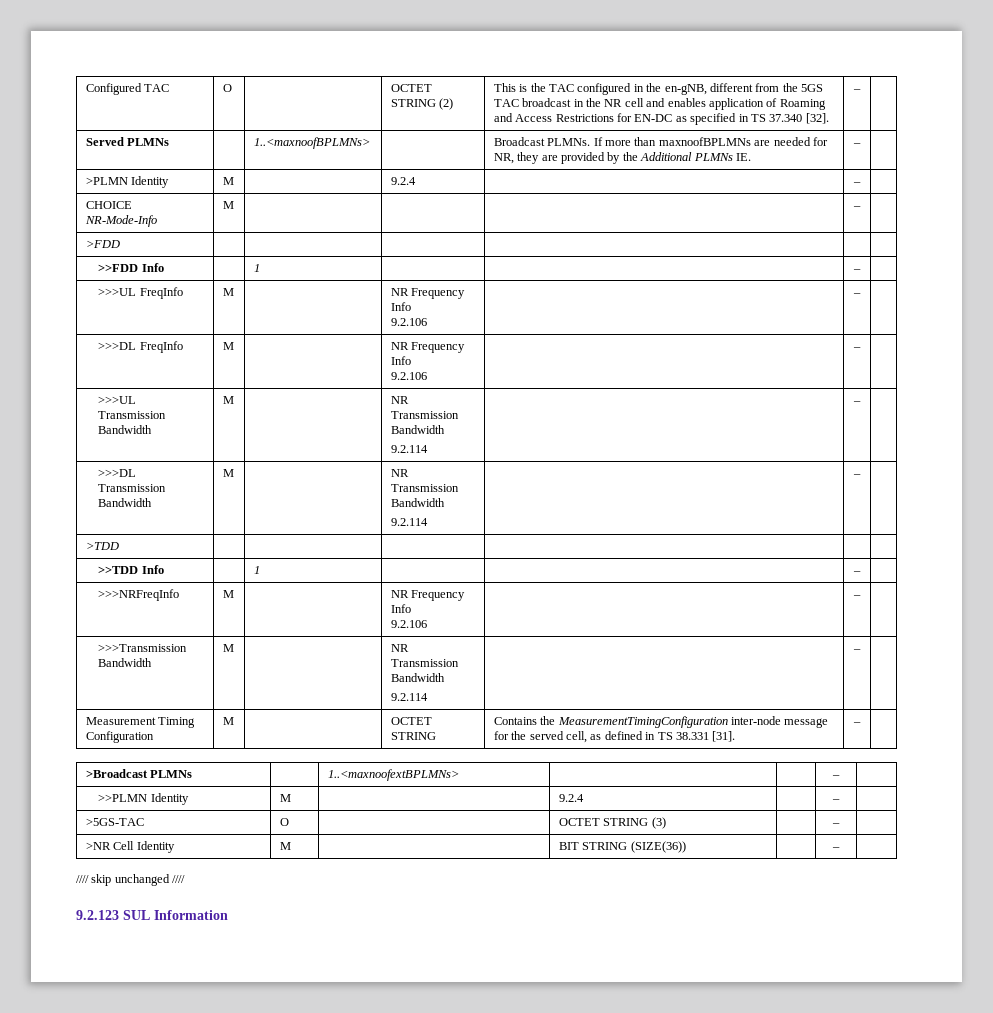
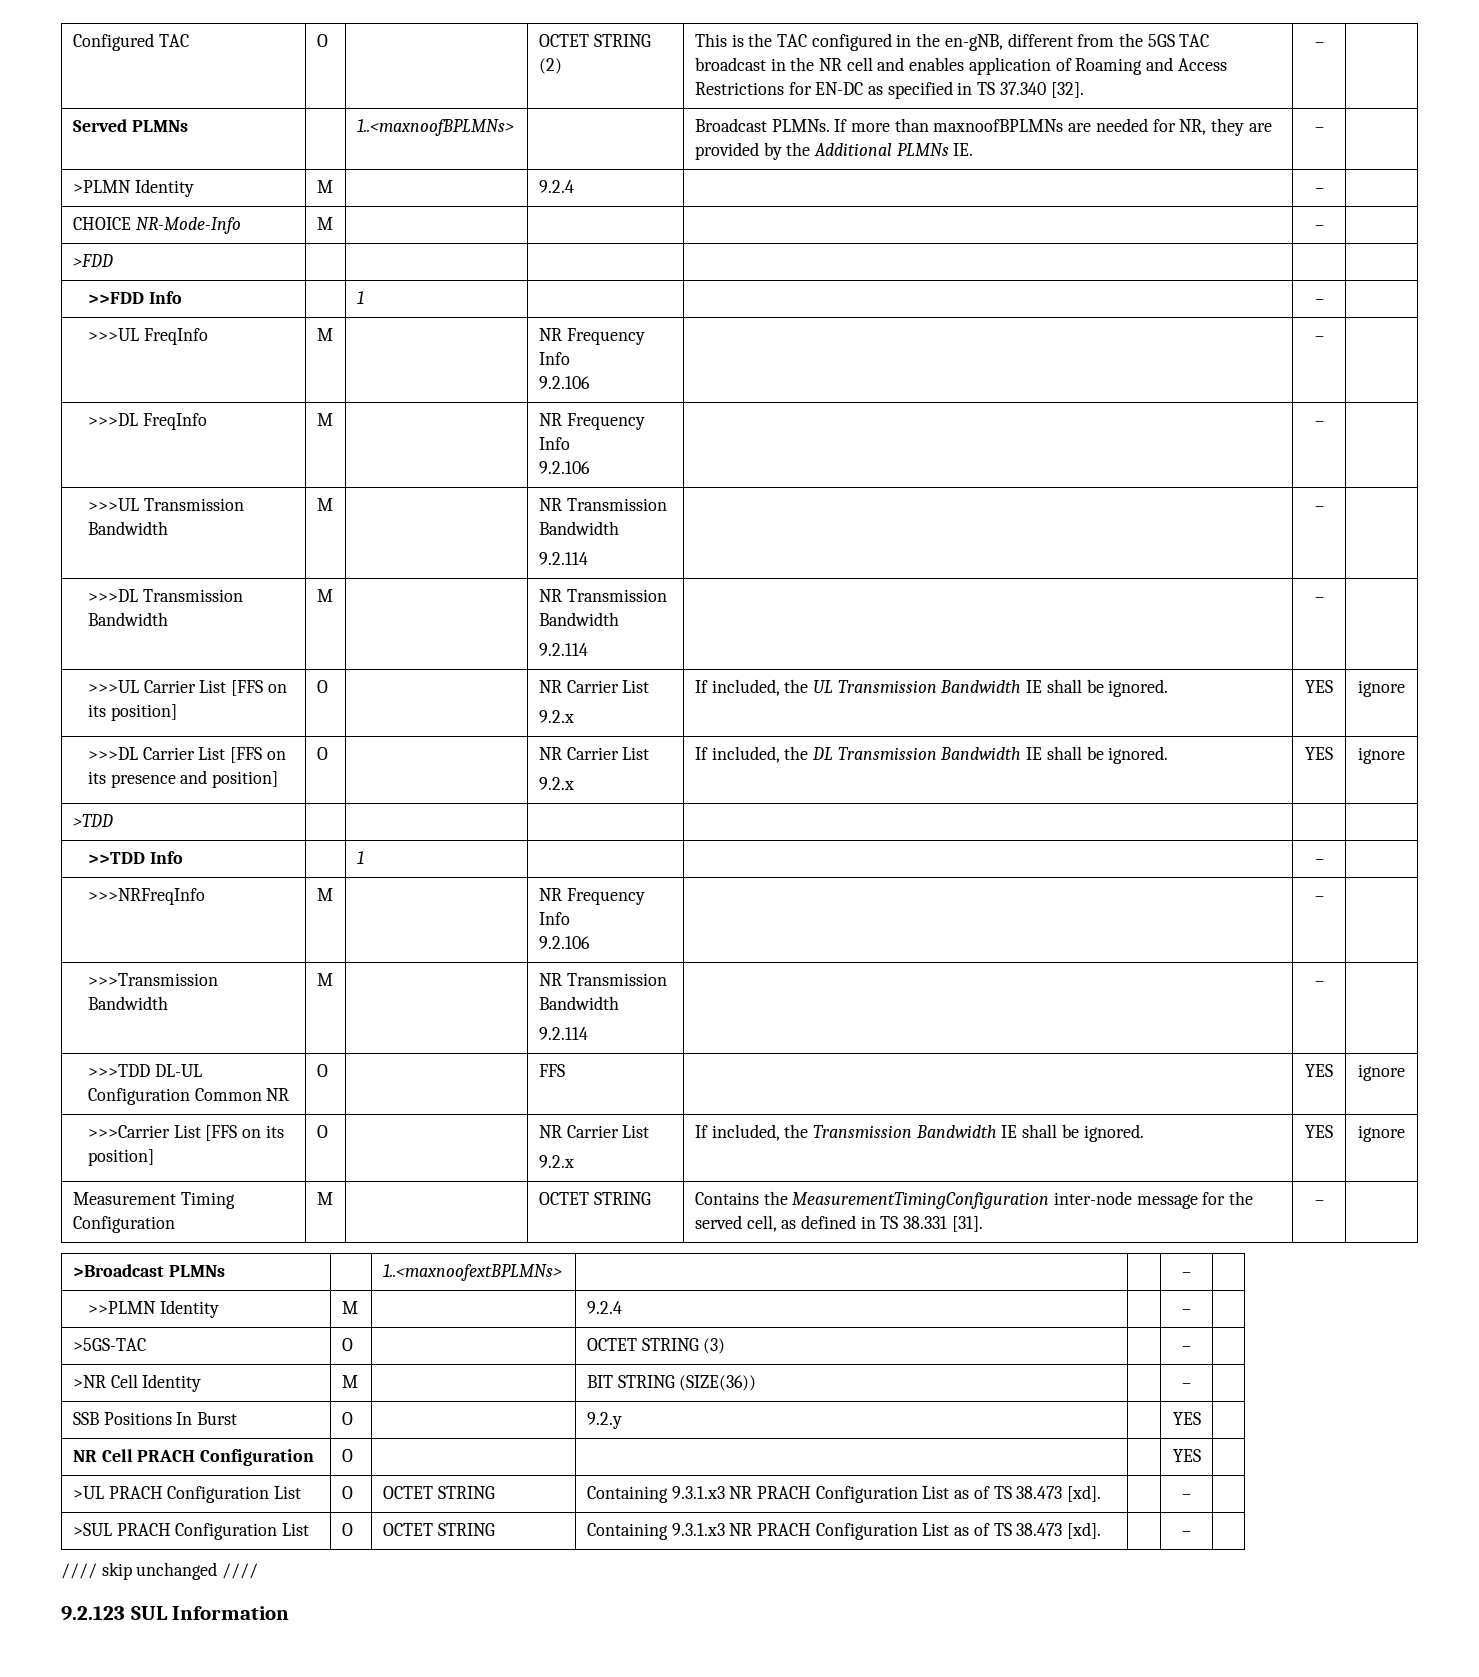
(861, 475) none -> [87,680,287,696] [87,704,177,721] [316,680,328,693] [538,680,650,693] [538,710,574,723] [694,679,1169,697] [1305,680,1333,693] [1358,680,1405,697] [87,747,286,763] [87,770,278,788] [316,747,328,760] [538,747,650,760] [538,777,574,790] [694,746,1169,764] [1305,747,1333,760] [1358,747,1405,764] // >>>UL Carrier List [FFS on its position] | O | | NR Carrier List // 9.2.x | If included, the UL Transmission Bandwidth IE shall be ignored. | YES | ignore // >>>DL Carrier List [FFS on its presence and position] | O | | NR Carrier List // 9.2.x | If included, the DL Transmission Bandwidth IE shall be ignored. | YES | ignore
(861, 650) none -> [87,1064,202,1077] [87,1088,290,1105] [316,1064,328,1077] [538,1064,565,1077] [1305,1064,1333,1077] [1358,1064,1405,1081] [87,1125,284,1141] [87,1149,154,1166] [316,1125,328,1138] [538,1125,650,1138] [538,1155,574,1168] [694,1124,1144,1142] [1305,1125,1333,1138] [1358,1125,1405,1142] // >>>TDD DL-UL Configuration Common NR | O | | FFS | | YES | ignore // >>>Carrier List [FFS on its position] | O | | NR Carrier List // 9.2.x | If included, the Transmission Bandwidth IE shall be ignored. | YES | ignore
(840, 848) none -> [72,1412,237,1425] [341,1412,353,1425] [586,1412,622,1429] [1172,1412,1201,1425] [72,1449,314,1466] [341,1449,353,1462] [1172,1449,1201,1462] [72,1486,301,1503] [341,1486,353,1499] [382,1486,495,1499] [586,1485,1102,1503] [1182,1494,1191,1499] [72,1523,309,1540] [341,1523,353,1536] [382,1523,495,1536] [586,1522,1102,1540] [1182,1531,1191,1536] // SSB Positions In Burst | O | | 9.2.y | | YES | // NR Cell PRACH Configuration | O | | | | YES | // >UL PRACH Configuration List | O | OCTET STRING | Containing 9.3.1.x3 NR PRACH Configuration List as of TS 38.473 [xd]. | | – | // >SUL PRACH Configuration List | O | OCTET STRING | Containing 9.3.1.x3 NR PRACH Configuration List as of TS 38.473 [xd]. | | – |

